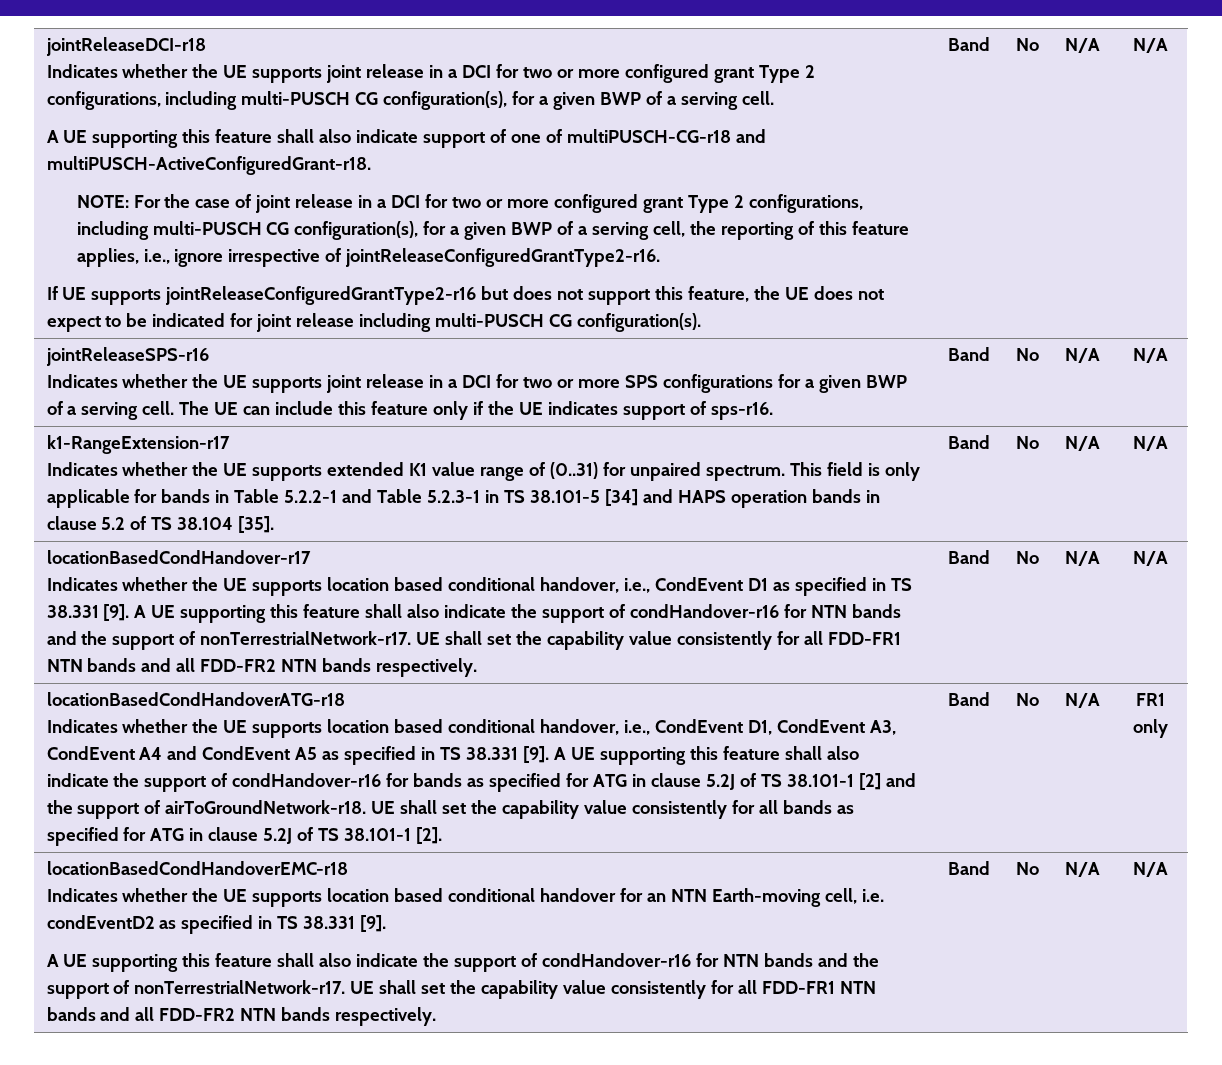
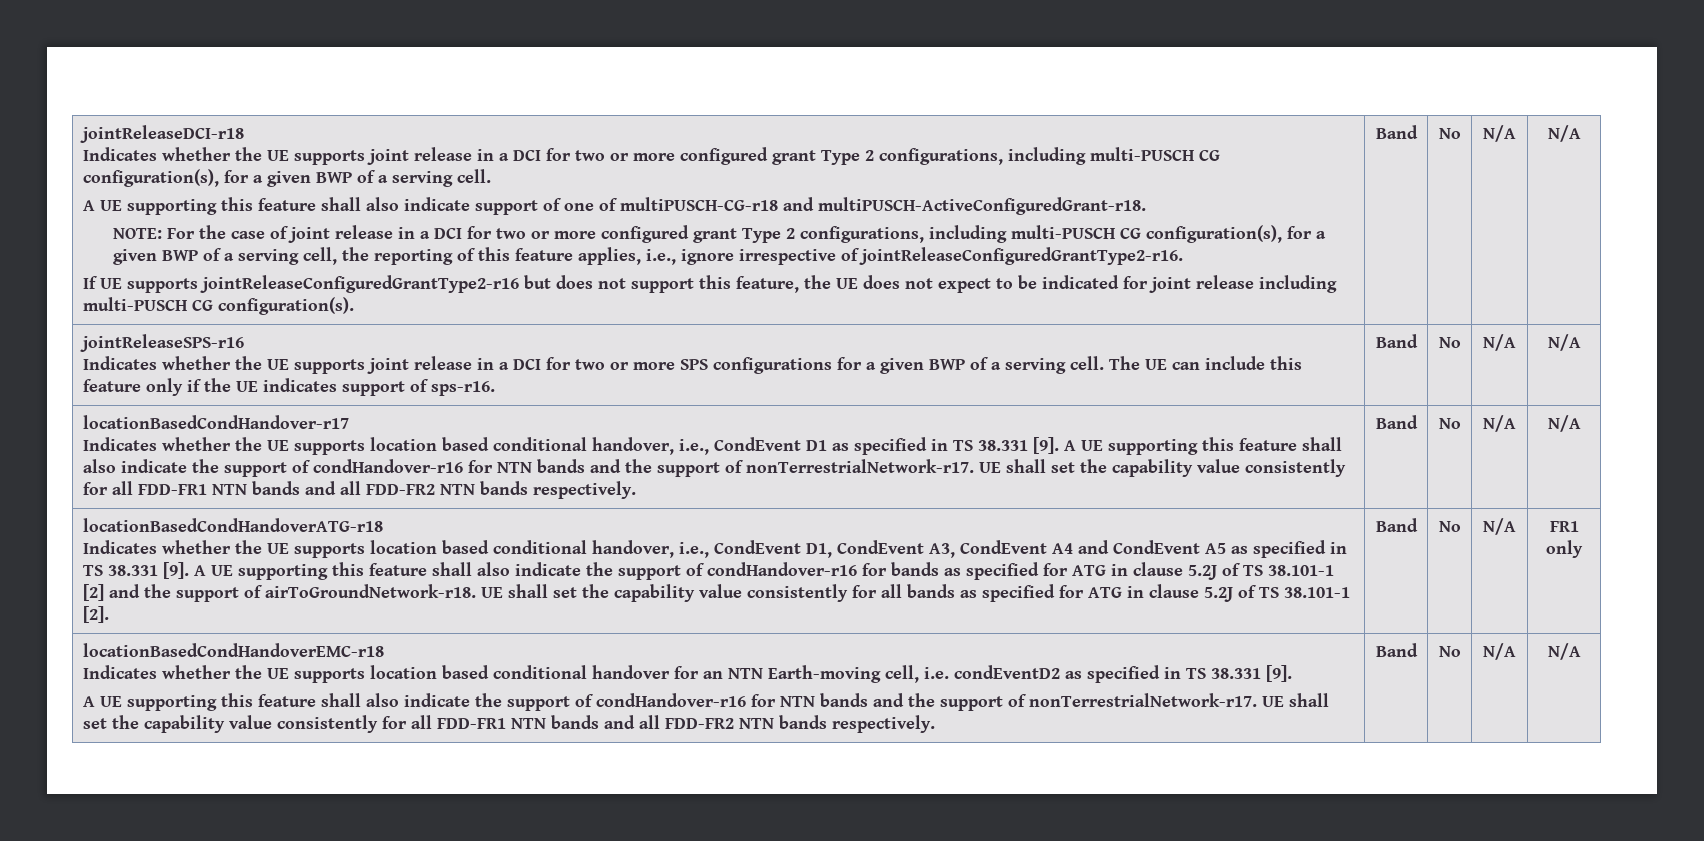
[46,435,230,454] [46,462,921,481] [46,489,881,508] [46,516,275,533] [947,435,990,449] [1015,436,1039,449] [1064,436,1100,451] [1132,436,1168,451] // k1-RangeExtension-r17 // Indicates whether the UE supports extended K1 value range of (0..31) for unpaired spectrum. This field is only applicable for bands in Table 5.2.2-1 and Table 5.2.3-1 in TS 38.101-5 [34] and HAPS operation bands in clause 5.2 of TS 38.104 [35]. | Band | No | N/A | N/A -> (1581, 342) none

